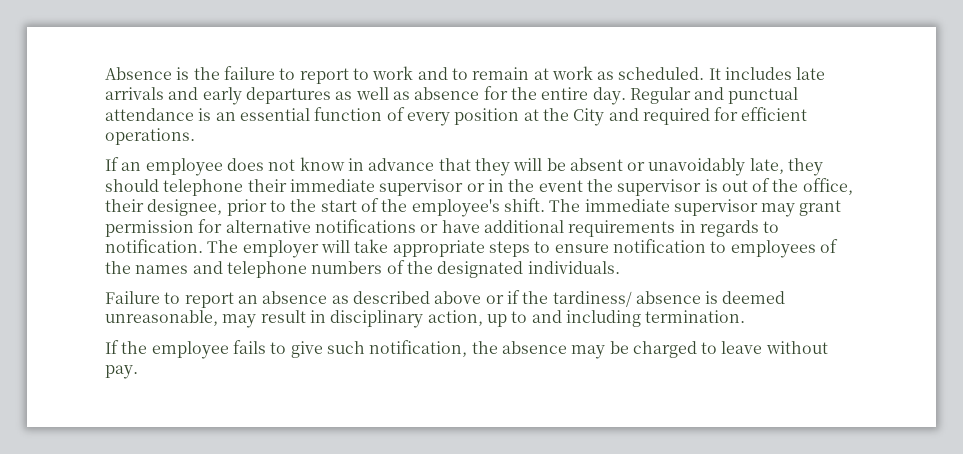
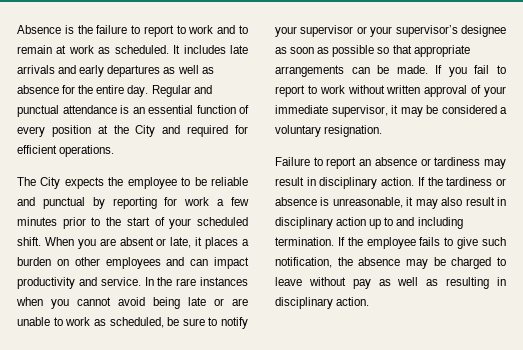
[105,157,824,176] [105,178,853,196] [105,199,223,216] If an employee does not know in advance that they will be absent or unavoidably late, they should telephone their immediate supervisor or in the event the supervisor is out of the office, their designee, -> [17,177,248,189] [17,197,250,209] [17,217,57,226] The City expects the employee to be reliable and punctual by reporting for work a few minutes
[381,198,842,217] [105,219,780,237] [105,239,838,258] [105,260,620,278] the employee's shift. The immediate supervisor may grant permission for alternative notifications or have additional requirements in regards to notification. The employer will take appropriate steps to ensure notification to employees of the names and telephone numbers of the designated individuals. -> [169,217,248,229] [17,237,249,249] [17,257,250,269] [17,277,249,289] [16,297,248,309] [17,317,248,329] [275,25,506,37] [275,45,470,57] [275,65,507,77] [275,85,506,97] [275,105,507,117] [275,125,383,137] your scheduled shift. When you are absent or late, it places a burden on other employees and can impact productivity and service. In the rare instances when you cannot avoid being late or are unable to work as scheduled, be sure to notify your supervisor or your supervisor’s designee as soon as possible so that appropriate arrangements can be made. If you fail to report to work without written approval of your immediate supervisor, it may be considered a voluntary resignation.
[331,290,786,307] [105,310,483,328] as described above or if the tardiness/ absence is deemed unreasonable, may result in disciplinary action, -> [420,157,506,169] [275,177,506,189] [275,197,506,209] [275,217,367,229] or tardiness may result in disciplinary action. If the tardiness or absence is unreasonable, it may also result in disciplinary action
(746, 316) // -> (334, 241) none
[105,365,138,379] pay. -> [352,277,506,289] [275,297,370,309] pay as well as resulting in disciplinary action.

